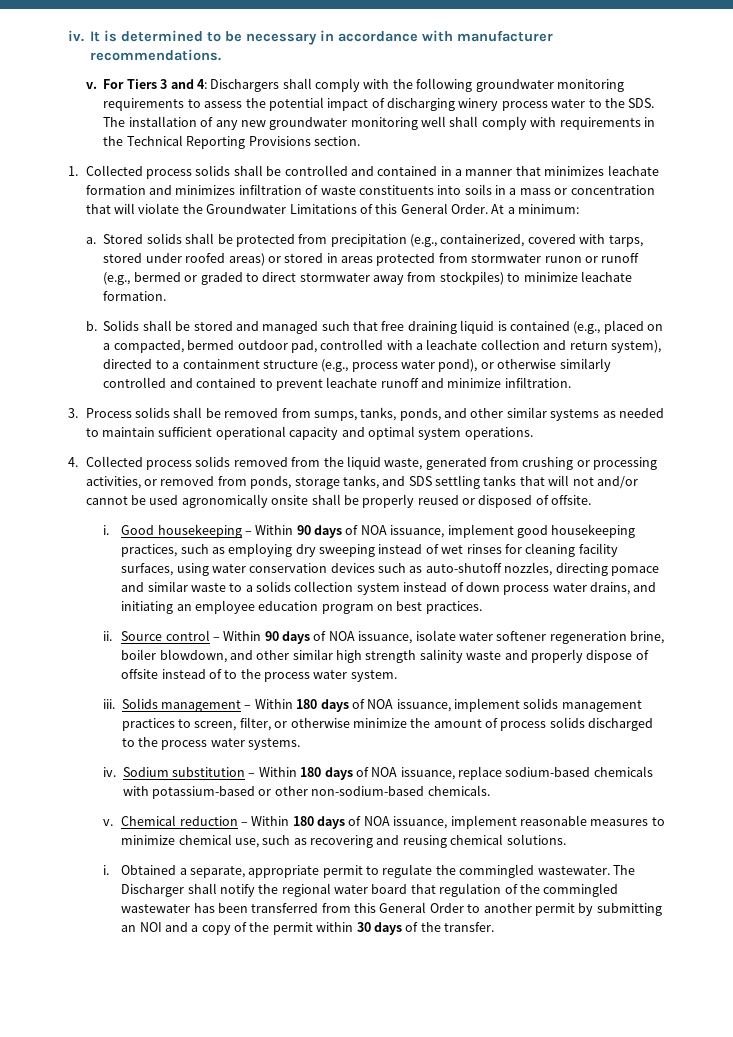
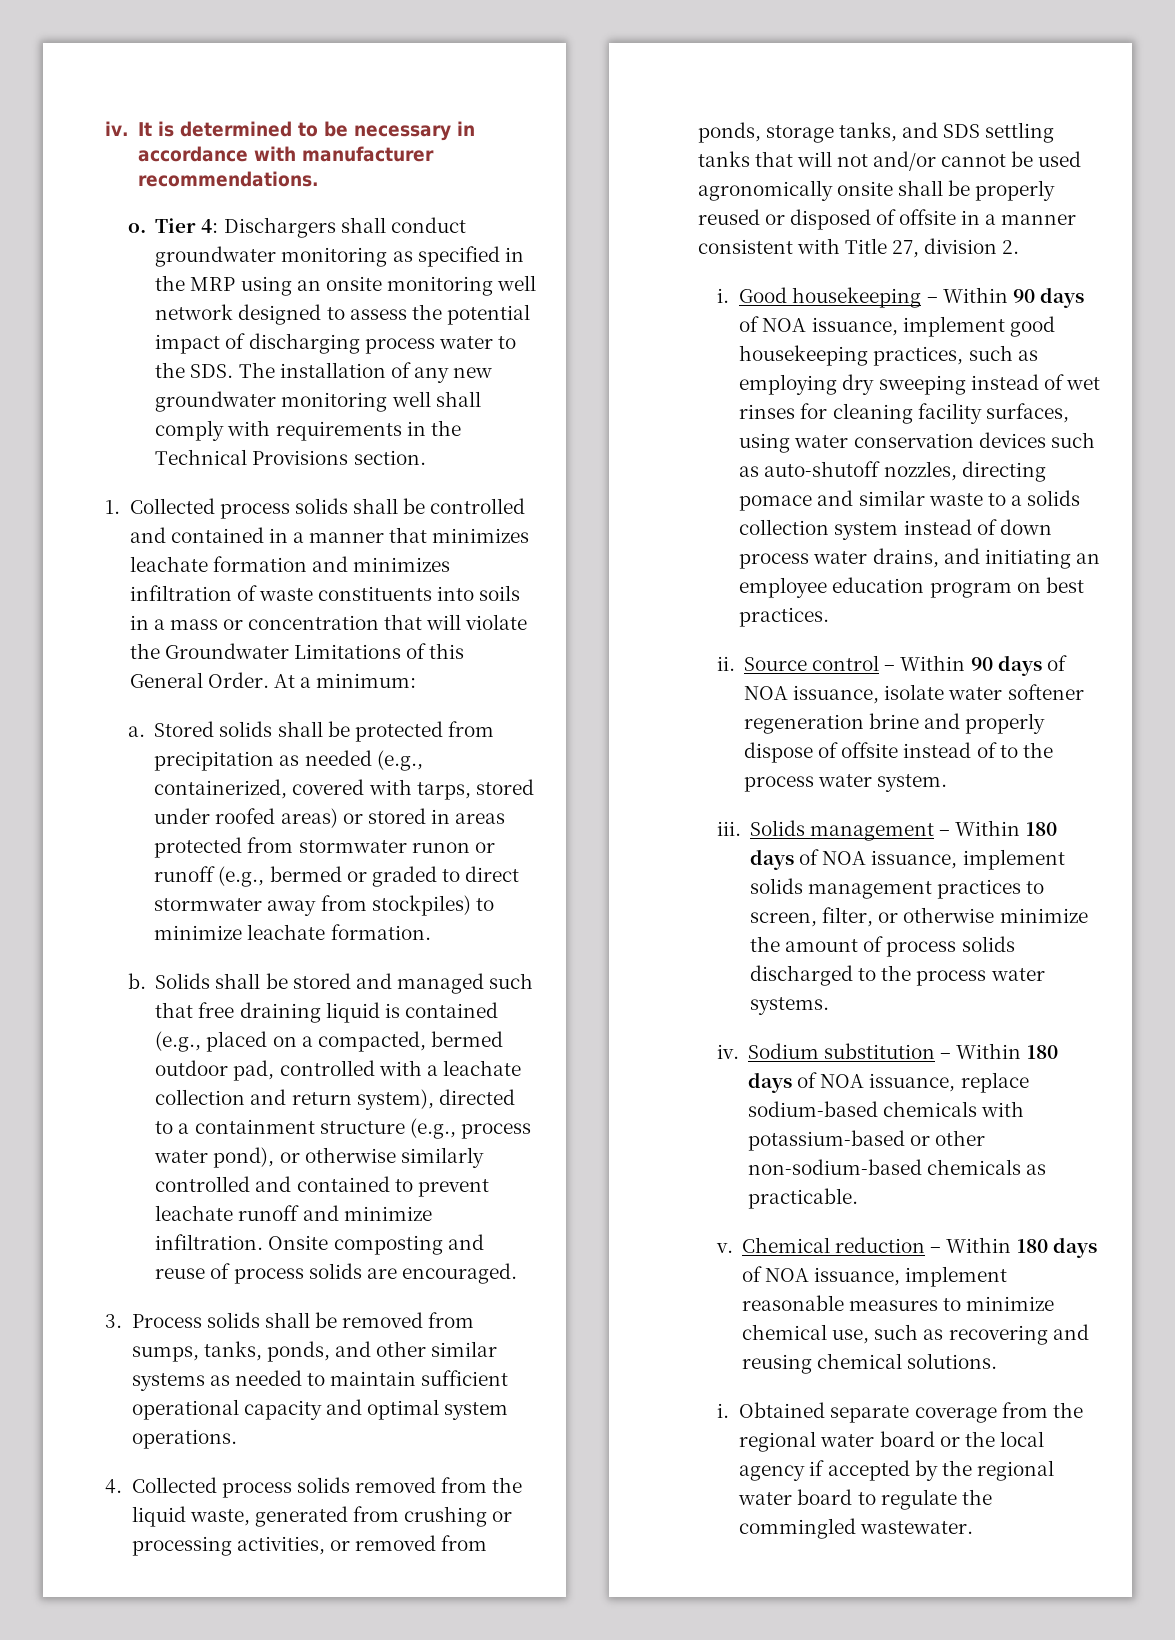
[85,78,624,92] [103,98,185,111] v. For Tiers 3 and 4: Dischargers shall comply with the following groundwater monitoring requirements -> [127,217,466,238] [155,246,524,267] [155,275,537,296] [155,304,322,325] o. Tier 4: Dischargers shall conduct groundwater monitoring as specified in the MRP using an onsite monitoring well network designed
[458,98,499,111] winery -> (360, 343) none
[186,136,246,149] Reporting -> (248, 457) none
(407, 240) none -> [279,750,372,766] as needed
(571, 382) none -> [268,1234,484,1255] [155,1263,517,1284] Onsite composting and reuse of process solids are encouraged.
[551,495,592,505] offsite. -> [899,209,1077,225] [697,238,1020,258] offsite in a manner consistent with Title 27, division 2.
[630,631,665,644] [121,649,502,663] brine, boiler blowdown, and other similar high strength salinity waste -> [869,713,920,729] brine
[427,785,490,796] chemicals. -> [927,1159,1047,1175] [748,1188,859,1209] chemicals as practicable.
[179,865,363,878] a separate, appropriate permit -> [830,1402,1083,1423] [739,1431,1044,1452] [739,1460,1054,1481] [738,1489,853,1505] separate coverage from the regional water board or the local agency if accepted by the regional water board
[612,865,635,875] [121,883,619,897] [121,902,662,916] [121,922,495,935] The Discharger shall notify the regional water board that regulation of the commingled wastewater has been transferred from this General Order to another permit by submitting an NOI and a copy of the permit within 30 days of the transfer. -> (974, 1527) none

